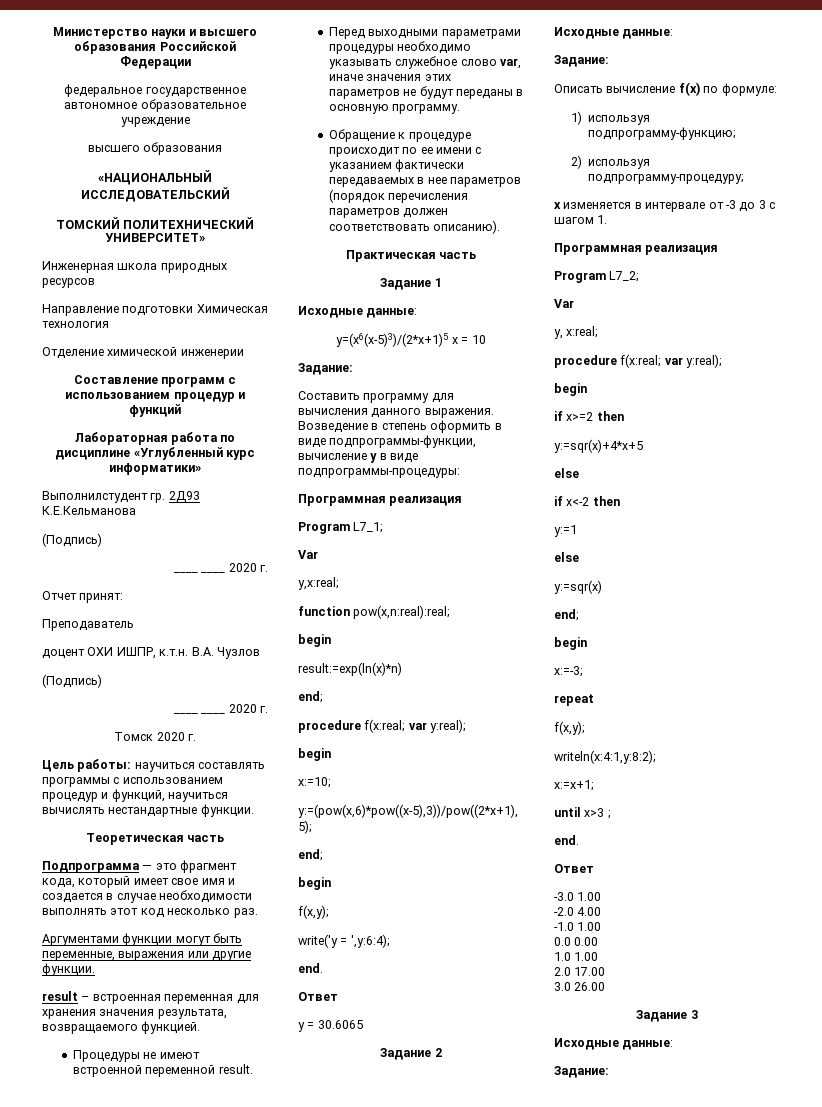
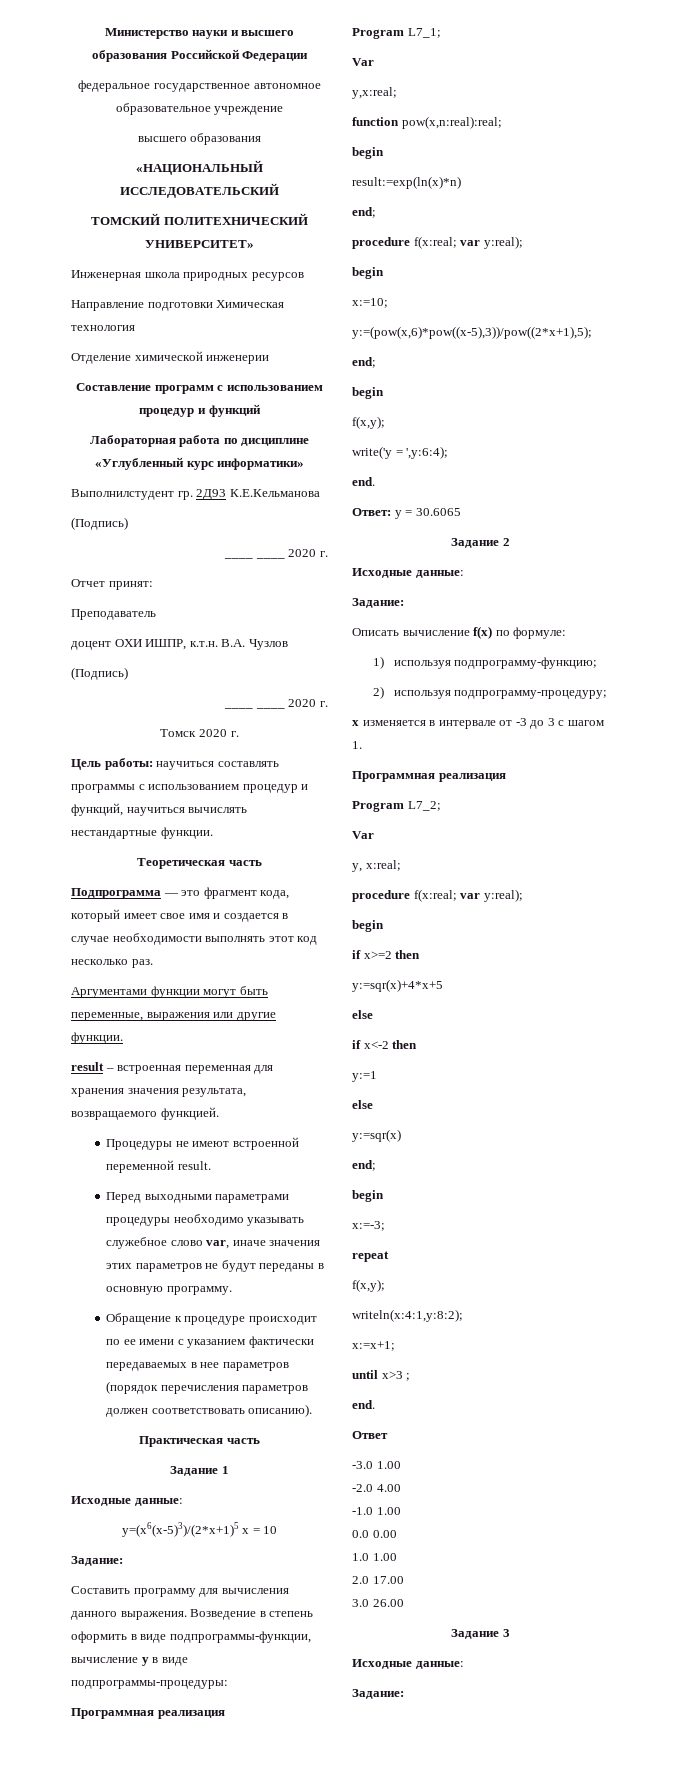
[298,992,338,1001] Ответ // -> [352,508,391,516] Ответ:

